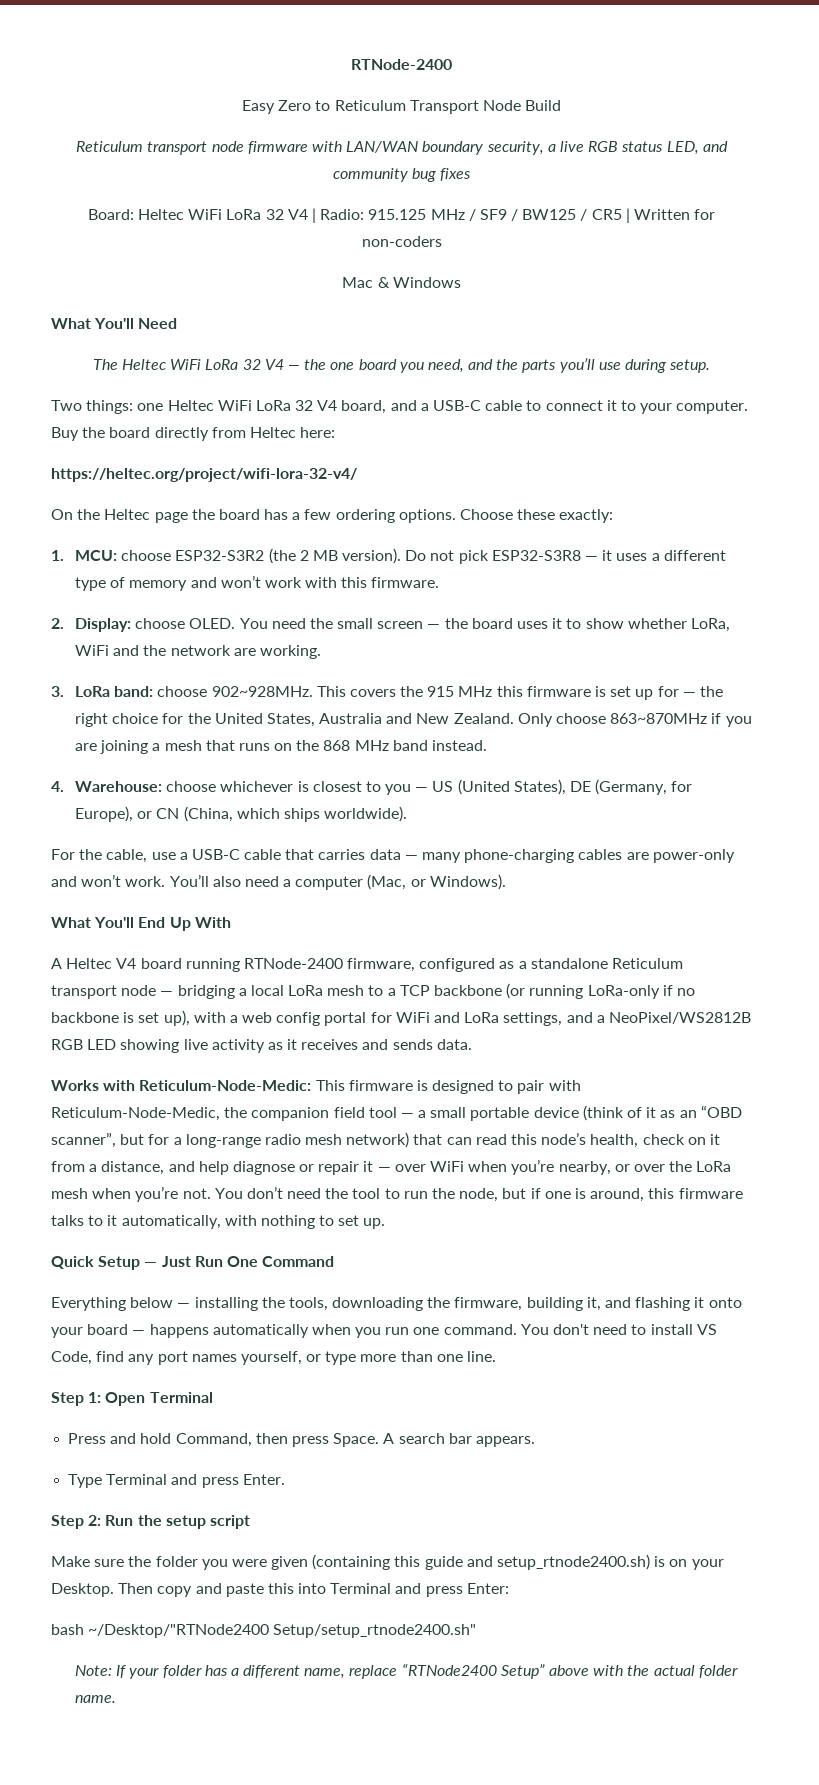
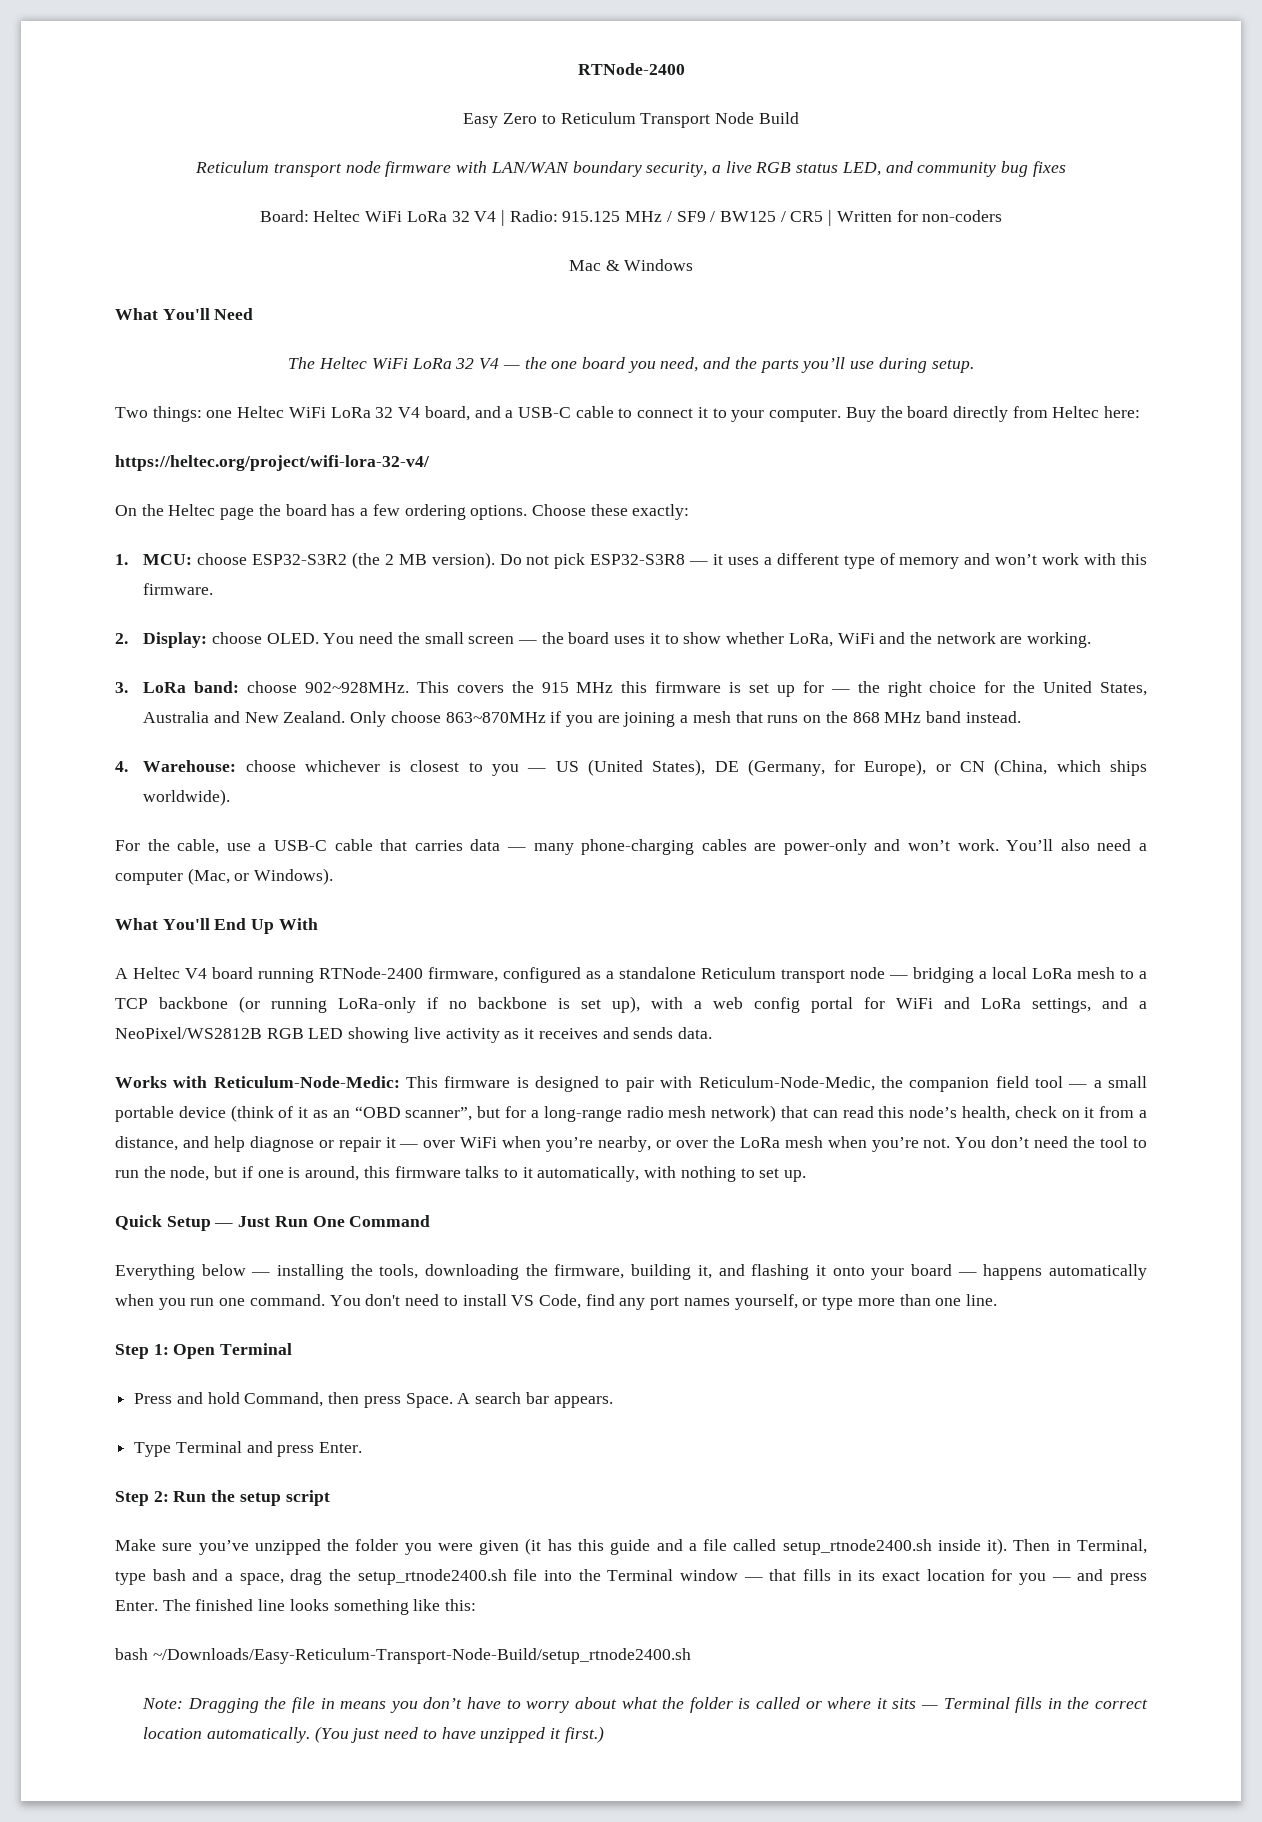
(125, 1563) none -> [198,1539,321,1555] you’ve unzipped
[312,1554,391,1570] (containing -> [525,1538,572,1555] (it has
[497,1554,724,1570] [51,1583,509,1597] [51,1624,477,1638] setup_rtnode2400.sh) is on your Desktop. Then copy and paste this into Terminal and press Enter: // bash ~/Desktop/"RTNode2400 Setup/setup_rtnode2400.sh" -> [688,1538,1147,1555] [115,1569,1147,1585] [115,1599,477,1615] [115,1648,691,1664] a file called setup_rtnode2400.sh inside it). Then in Terminal, type bash and a space, drag the setup_rtnode2400.sh file into the Terminal window — that fills in its exact location for you — and press Enter. The finished line looks something like this: // bash ~/Downloads/Easy-Reticulum-Transport-Node-Build/setup_rtnode2400.sh
[116,1663,738,1679] [74,1695,116,1703] If your folder has a different name, replace “RTNode2400 Setup” above with the actual folder name. -> [187,1697,1148,1713] [143,1726,604,1743] Dragging the file in means you don’t have to worry about what the folder is called or where it sits — Terminal fills in the correct location automatically. (You just need to have unzipped it first.)

